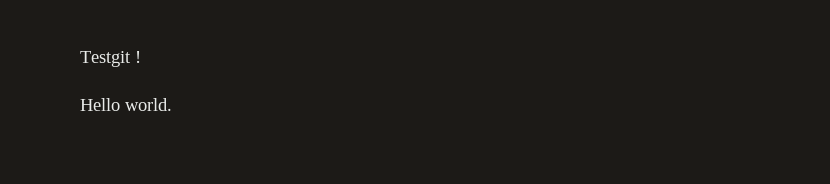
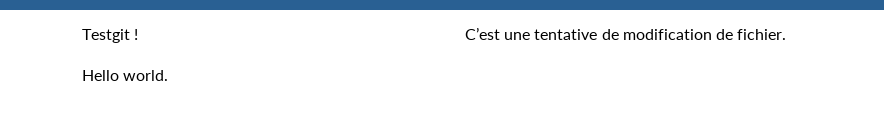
(172, 104) none -> [465,27,787,40] // C’est une tentative de modification de fichier.

